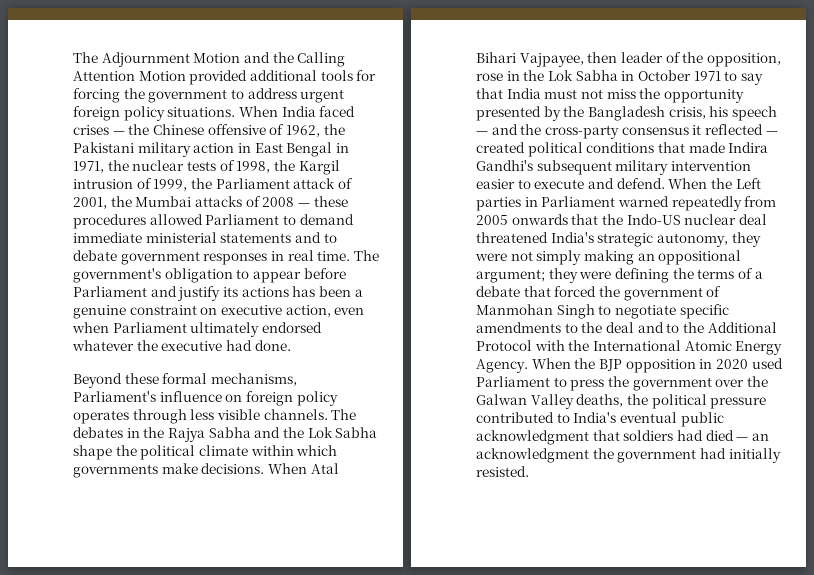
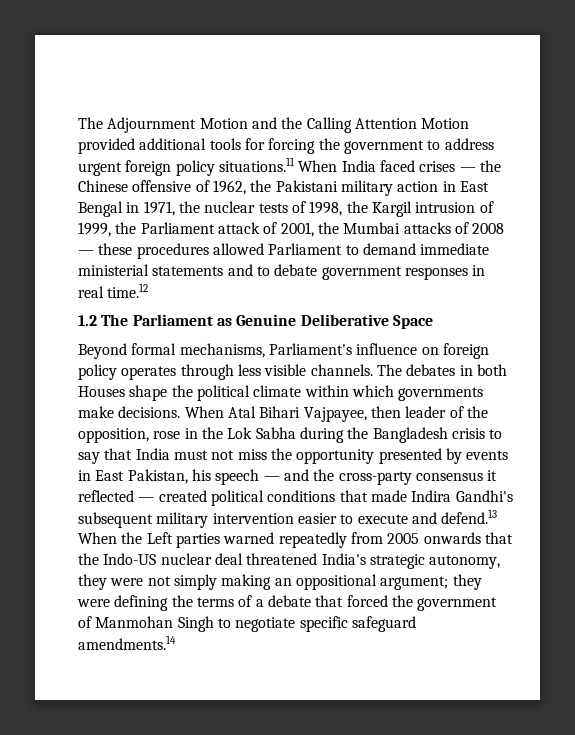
[167,107,236,117] situations. -> [218,157,295,172] situations.11
[317,250,379,261] [73,268,346,283] [73,286,363,301] [73,305,365,319] [72,322,322,337] [72,340,291,351] time. The government's obligation to appear before Parliament and justify its actions has been a genuine constraint on executive action, even when Parliament ultimately endorsed whatever the executive had done. -> [107,283,149,298] [78,314,433,329] time.12 // 1.2 The Parliament as Genuine Deliberative Space
[124,373,159,384] these -> (127, 351) none
[143,427,378,442] the Rajya Sabha and the Lok Sabha -> [476,364,507,376] [78,386,125,397] both Houses
[621,70,721,81] in October 1971 -> [299,427,485,443] during the Bangladesh crisis
[563,106,706,121] the Bangladesh crisis, -> [466,450,509,460] [78,469,188,484] events in East Pakistan,
[616,178,665,189] defend. -> [441,509,498,524] defend.13
[524,196,616,207] in Parliament -> (220, 540) none
[476,322,777,333] [476,340,783,355] [476,358,783,373] [476,376,768,391] [476,394,767,409] [476,412,724,427] [476,430,769,445] [476,448,781,463] [476,466,529,477] amendments to the deal and to the Additional Protocol with the International Atomic Energy Agency. When the BJP opposition in 2020 used Parliament to press the government over the Galwan Valley deaths, the political pressure contributed to India's eventual public acknowledgment that soldiers had died — an acknowledgment the government had initially resisted. -> [351,616,416,632] [78,635,176,650] safeguard amendments.14

